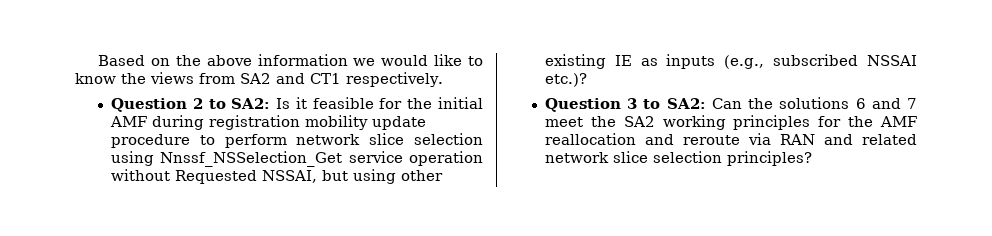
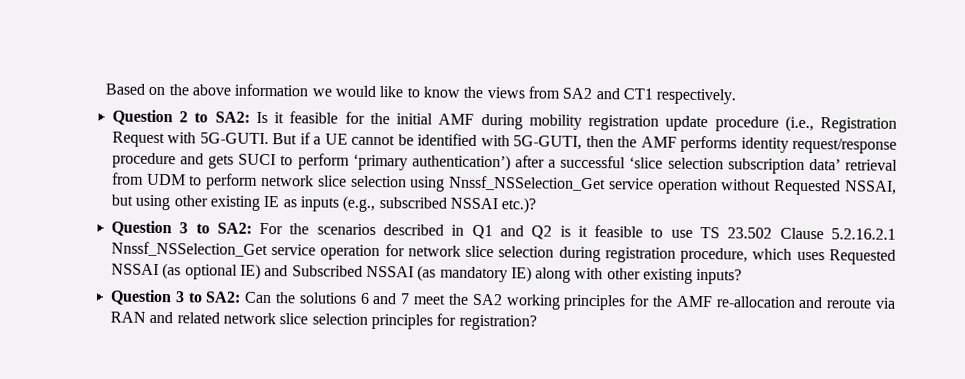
[208,115,426,130] [110,134,190,148] registration mobility update procedure -> [528,114,898,133] [111,131,898,154] [111,152,899,174] [111,172,186,186] mobility registration update procedure (i.e., Registration Request with 5G-GUTI. But if a UE cannot be identified with 5G-GUTI, then the AMF performs identity request/response procedure and gets SUCI to perform ‘primary authentication’) after a successful ‘slice selection subscription data’ retrieval from UDM
(587, 80) none -> [110,220,896,240] [110,241,896,265] [110,263,743,285] // Question 3 to SA2: For the scenarios described in Q1 and Q2 is it feasible to use TS 23.502 Clause 5.2.16.2.1 Nnssf_NSSelection_Get service operation for network slice selection during registration procedure, which uses Requested NSSAI (as optional IE) and Subscribed NSSAI (as mandatory IE) along with other existing inputs?
[544,133,636,145] reallocation -> [715,296,796,308] re-allocation
[726,151,812,166] principles? -> [370,313,537,331] principles for registration?

